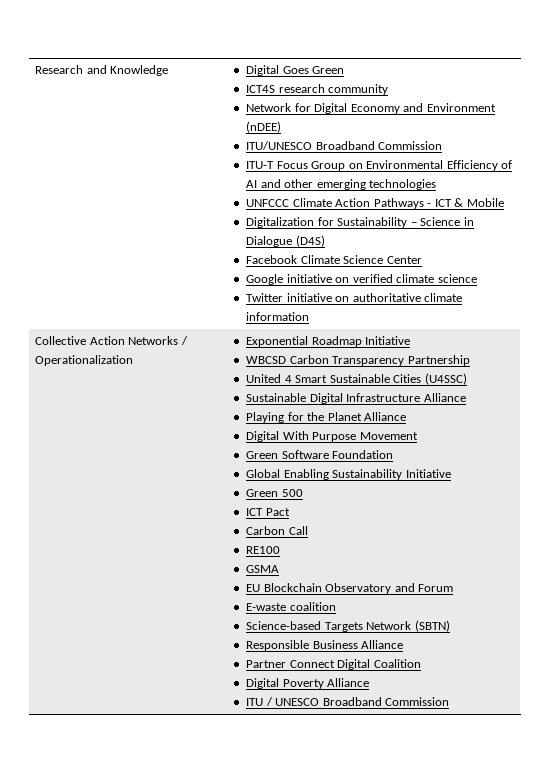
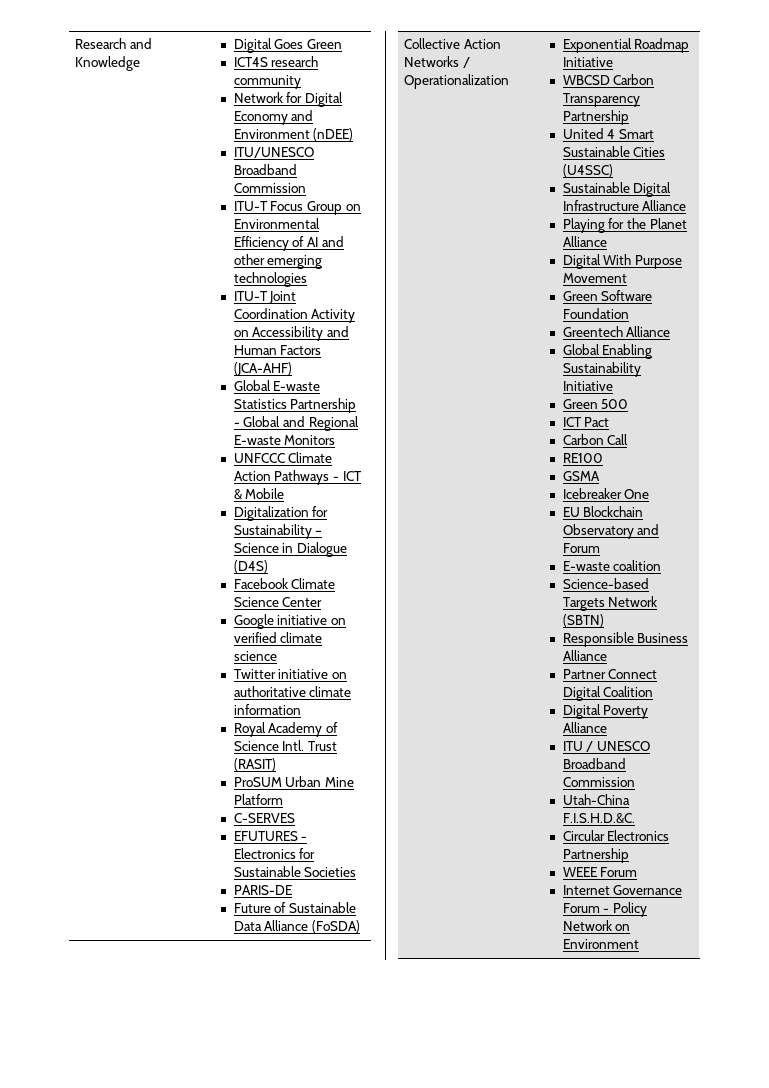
(437, 184) none -> [233,291,297,303] [233,308,356,323] [233,326,349,341] [233,345,322,355] [233,362,292,375] [233,380,321,391] [233,398,357,413] [233,416,359,431] [233,435,336,445] // ITU-T Joint Coordination Activity on Accessibility and Human Factors (JCA-AHF) // Global E-waste Statistics Partnership - Global and Regional E-waste Monitors
(310, 316) none -> [233,722,338,737] [233,740,337,751] [233,758,276,771] [233,776,354,787] [233,794,283,805] [233,813,295,823] [233,831,308,841] [233,848,316,859] [233,866,357,877] [233,885,292,895] [233,902,356,913] [233,920,360,933] // Royal Academy of Science Intl. Trust (RASIT) // ProSUM Urban Mine Platform // C-SERVES // EFUTURES - Electronics for Sustainable Societies // PARIS-DE // Future of Sustainable Data Alliance (FoSDA)
(394, 454) none -> [562,326,671,337] // Greentech Alliance
(280, 569) none -> [562,488,650,499] // Icebreaker One
(450, 701) none -> [562,794,630,805] [562,813,635,823] [562,830,670,841] [562,848,629,863] [562,867,638,877] [562,885,683,895] [562,902,647,917] [562,920,631,931] [562,939,639,949] // Utah-China F.I.S.H.D.&C. // Circular Electronics Partnership // WEEE Forum // Internet Governance Forum - Policy Network on Environment

